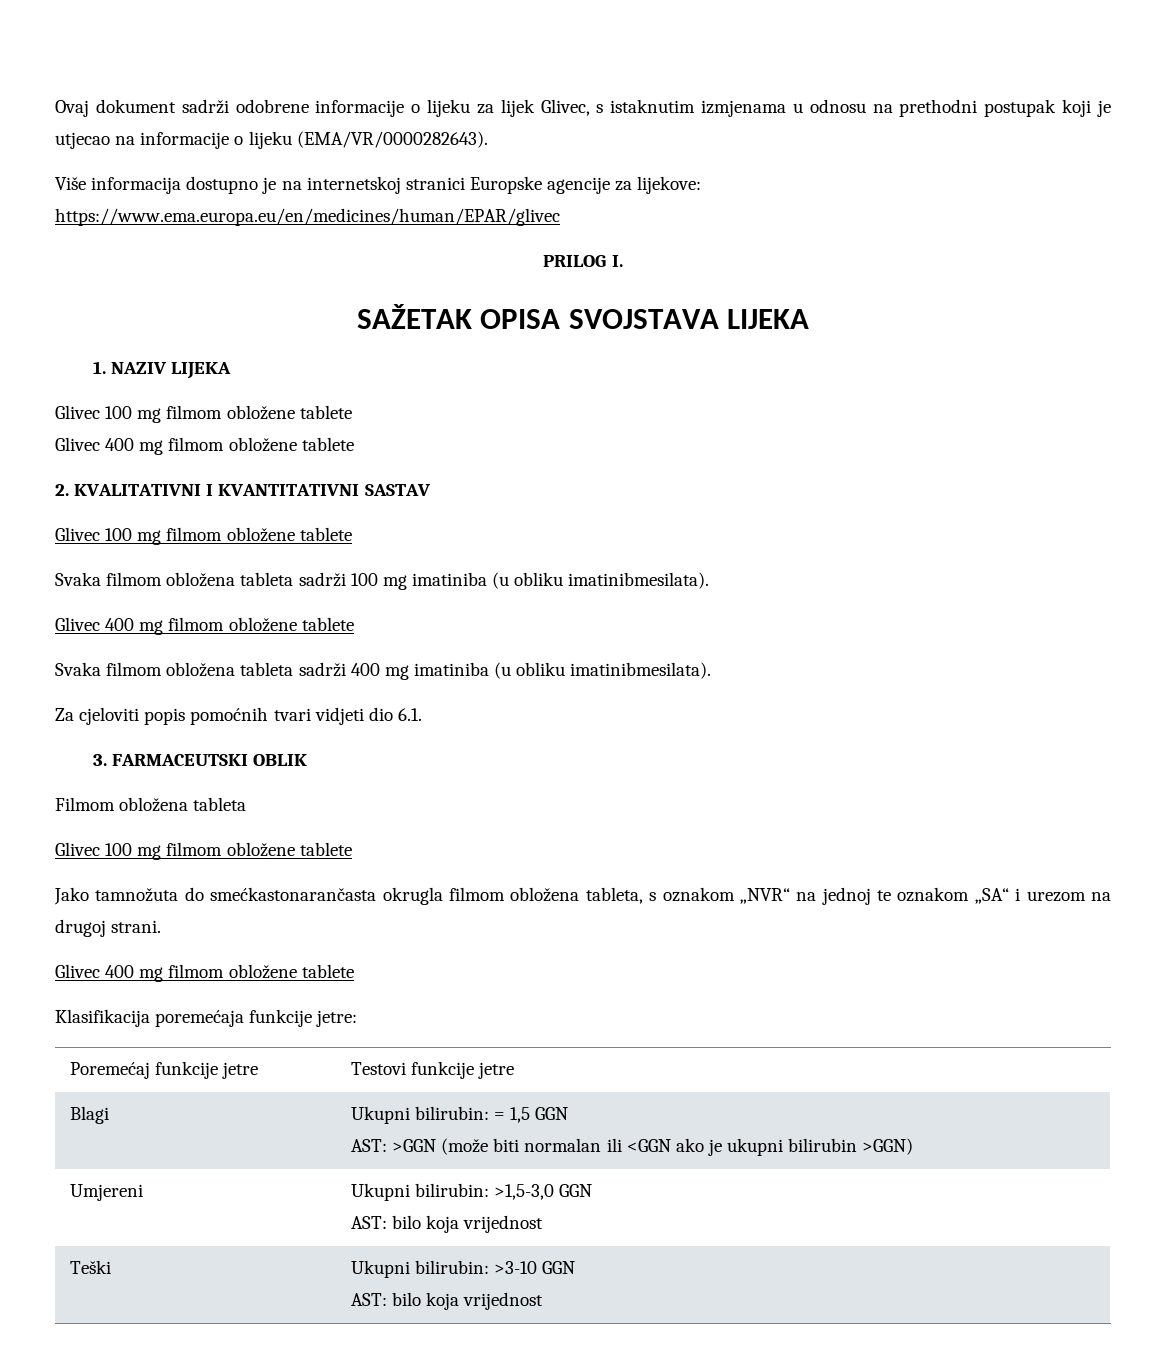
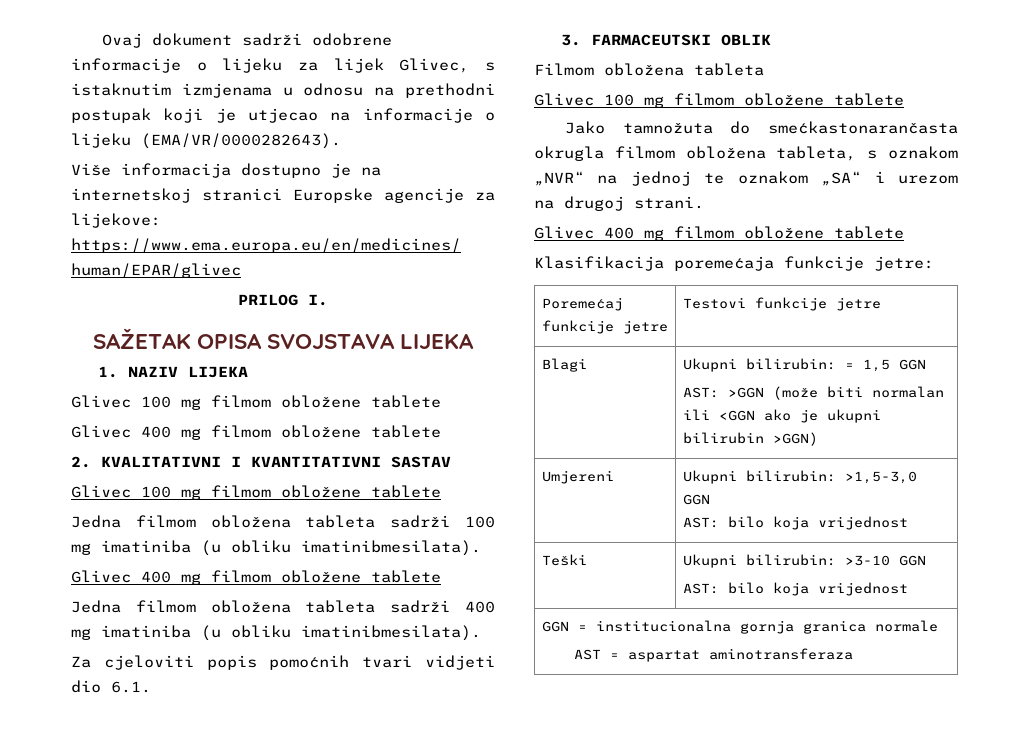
[55,572,101,586] Svaka -> [71,515,121,528] Jedna
[55,662,101,676] Svaka -> [71,600,121,613] Jedna
(544, 1301) none -> [541,620,938,634] [573,648,853,662] // GGN = institucionalna gornja granica normale // AST = aspartat aminotransferaza

